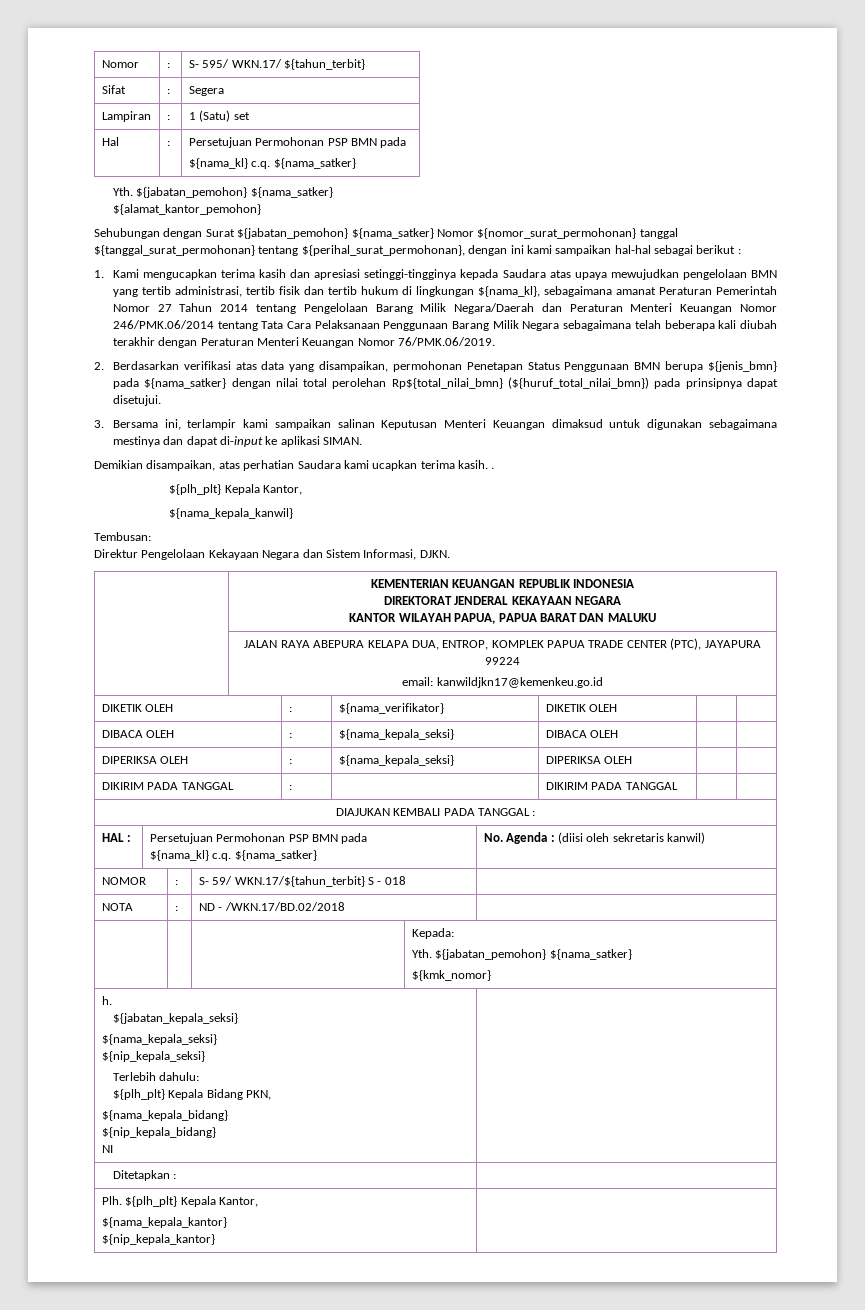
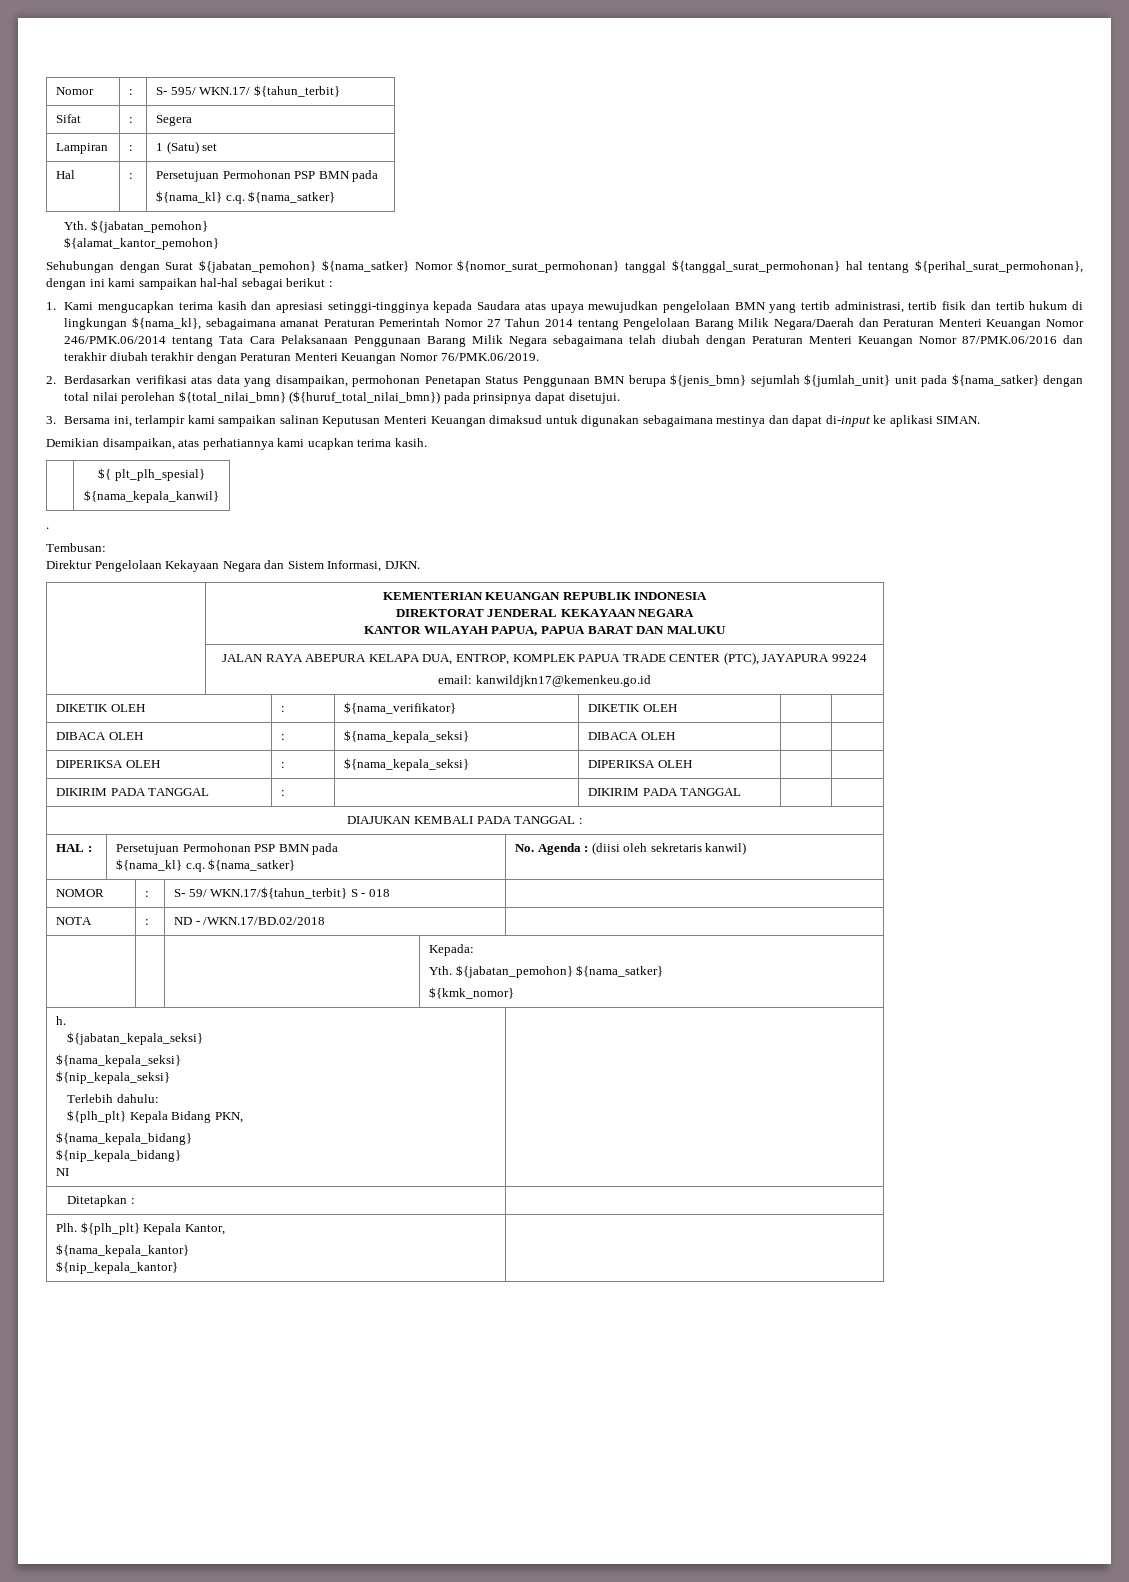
[250,187,333,198] ${nama_satker} -> (208, 226) none
(255, 250) none -> [845,261,863,270] hal
[664,320,737,331] beberapa kali -> [661,335,1084,347] [64,352,108,361] diubah dengan Peraturan Menteri Keuangan Nomor 87/PMK.06/2016 dan terakhir
[112,378,503,389] pada ${nama_satker} dengan nilai total perolehan Rp${total_nilai_bmn} -> [750,374,1084,387] [64,391,286,404] sejumlah ${jumlah_unit} unit pada ${nama_satker} dengan total nilai perolehan ${total_nilai_bmn}
[243,460,341,471] perhatian Saudara -> [202,438,274,450] perhatiannya
[491,467,495,469] [169,484,303,495] [169,508,294,519] . // ${plh_plt} Kepala Kantor, // ${nama_kepala_kanwil} -> [98,468,205,481] [84,490,219,503] [46,527,49,529] // | ${ plt_plh_spesial} // ${nama_kepala_kanwil} // .

